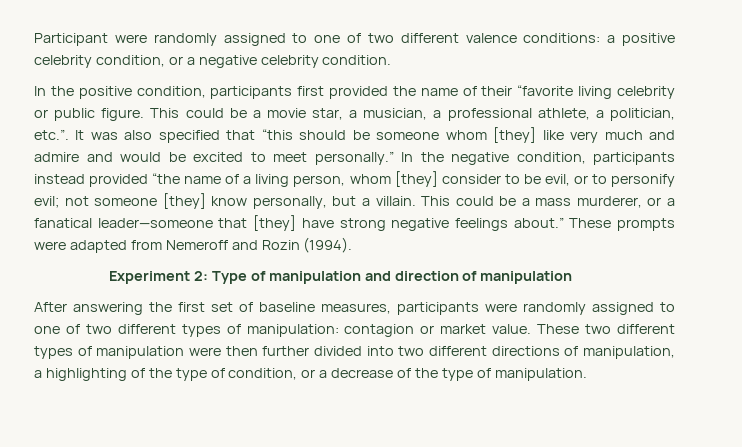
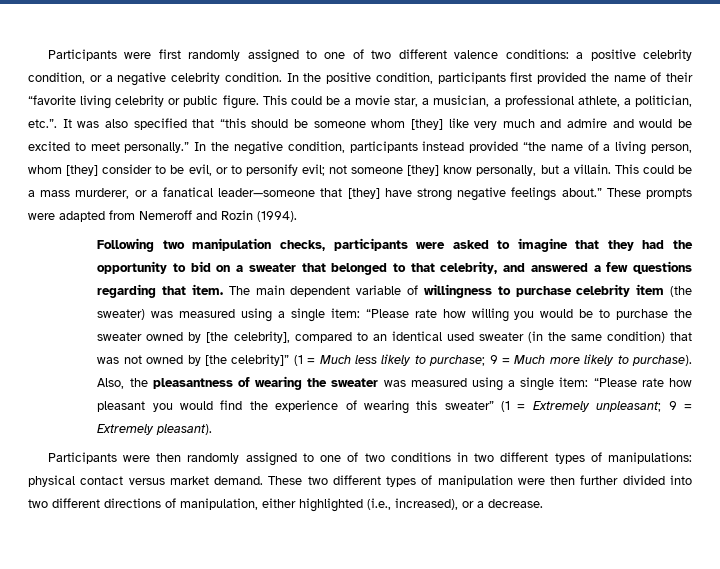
[34,33,147,46] Participant were -> [47,49,181,61] Participants were first
(392, 60) // -> (282, 77) none
[109,271,573,284] [34,302,675,315] [34,324,532,337] Experiment 2: Type of manipulation and direction of manipulation // After answering the first set of baseline measures, participants were randomly assigned to one of two different types of manipulation: contagion or market value. -> [97,238,693,252] [97,261,693,275] [97,284,692,298] [97,308,692,322] [97,331,692,343] [97,354,693,366] [97,376,692,391] [97,400,692,414] [97,424,213,435] [47,452,693,466] [28,475,264,487] Following two manipulation checks, participants were asked to imagine that they had the opportunity to bid on a sweater that belonged to that celebrity, and answered a few questions regarding that item. The main dependent variable of willingness to purchase celebrity item (the sweater) was measured using a single item: “Please rate how willing you would be to purchase the sweater owned by [the celebrity], compared to an identical used sweater (in the same condition) that was not owned by [the celebrity]” (1 = Much less likely to purchase; 9 = Much more likely to purchase). Also, the pleasantness of wearing the sweater was measured using a single item: “Please rate how pleasant you would find the experience of wearing this sweater” (1 = Extremely unpleasant; 9 = Extremely pleasant). // Participants were then randomly assigned to one of two conditions in two different types of manipulations: physical contact versus market demand.
[34,368,587,381] a highlighting of the type of condition, or a decrease of the type of manipulation. -> [262,498,543,512] either highlighted (i.e., increased), or a decrease.

